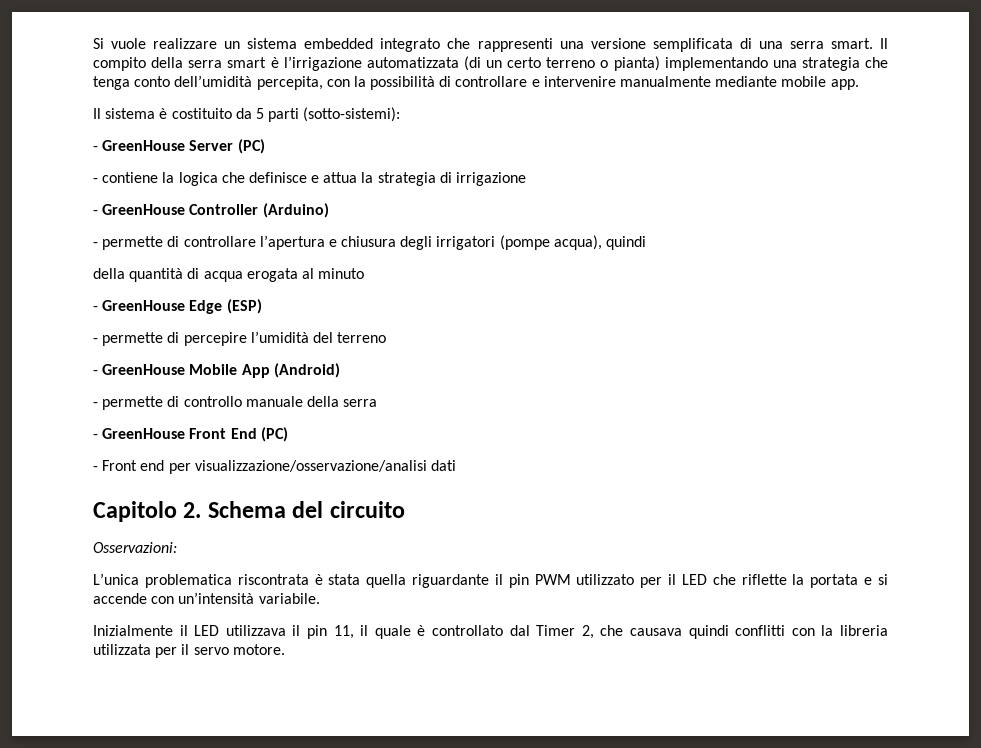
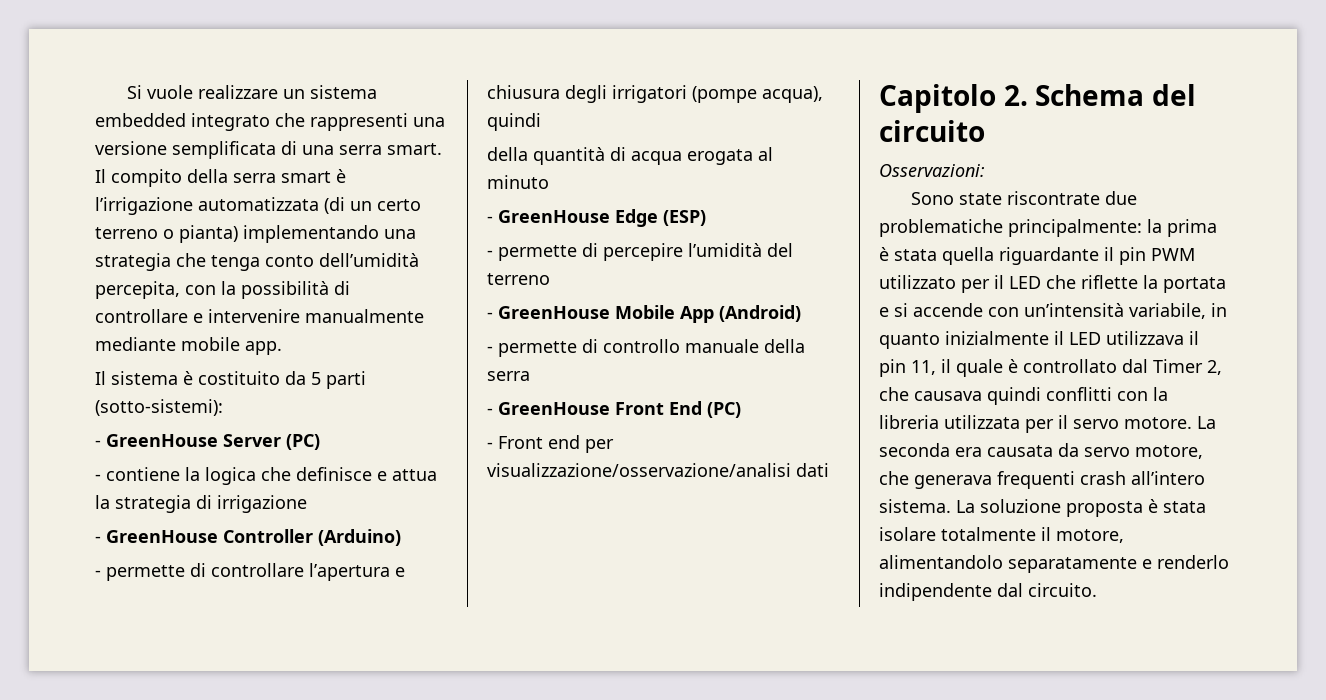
[93,573,309,588] L’unica problematica riscontrata -> [911,191,1138,205] [879,219,1217,237] Sono state riscontrate due problematiche principalmente: la prima
[258,593,320,604] [93,625,173,636] variabile. // Inizialmente -> [1129,303,1227,319] [879,331,1049,349] variabile, in quanto inizialmente
(285, 649) none -> [1197,416,1216,429] [879,443,1203,459] [879,471,1205,489] [879,499,1206,517] [879,527,1124,543] [879,555,1229,573] [879,583,1097,601] La seconda era causata da servo motore, che generava frequenti crash all’intero sistema. La soluzione proposta è stata isolare totalmente il motore, alimentandolo separatamente e renderlo indipendente dal circuito.

